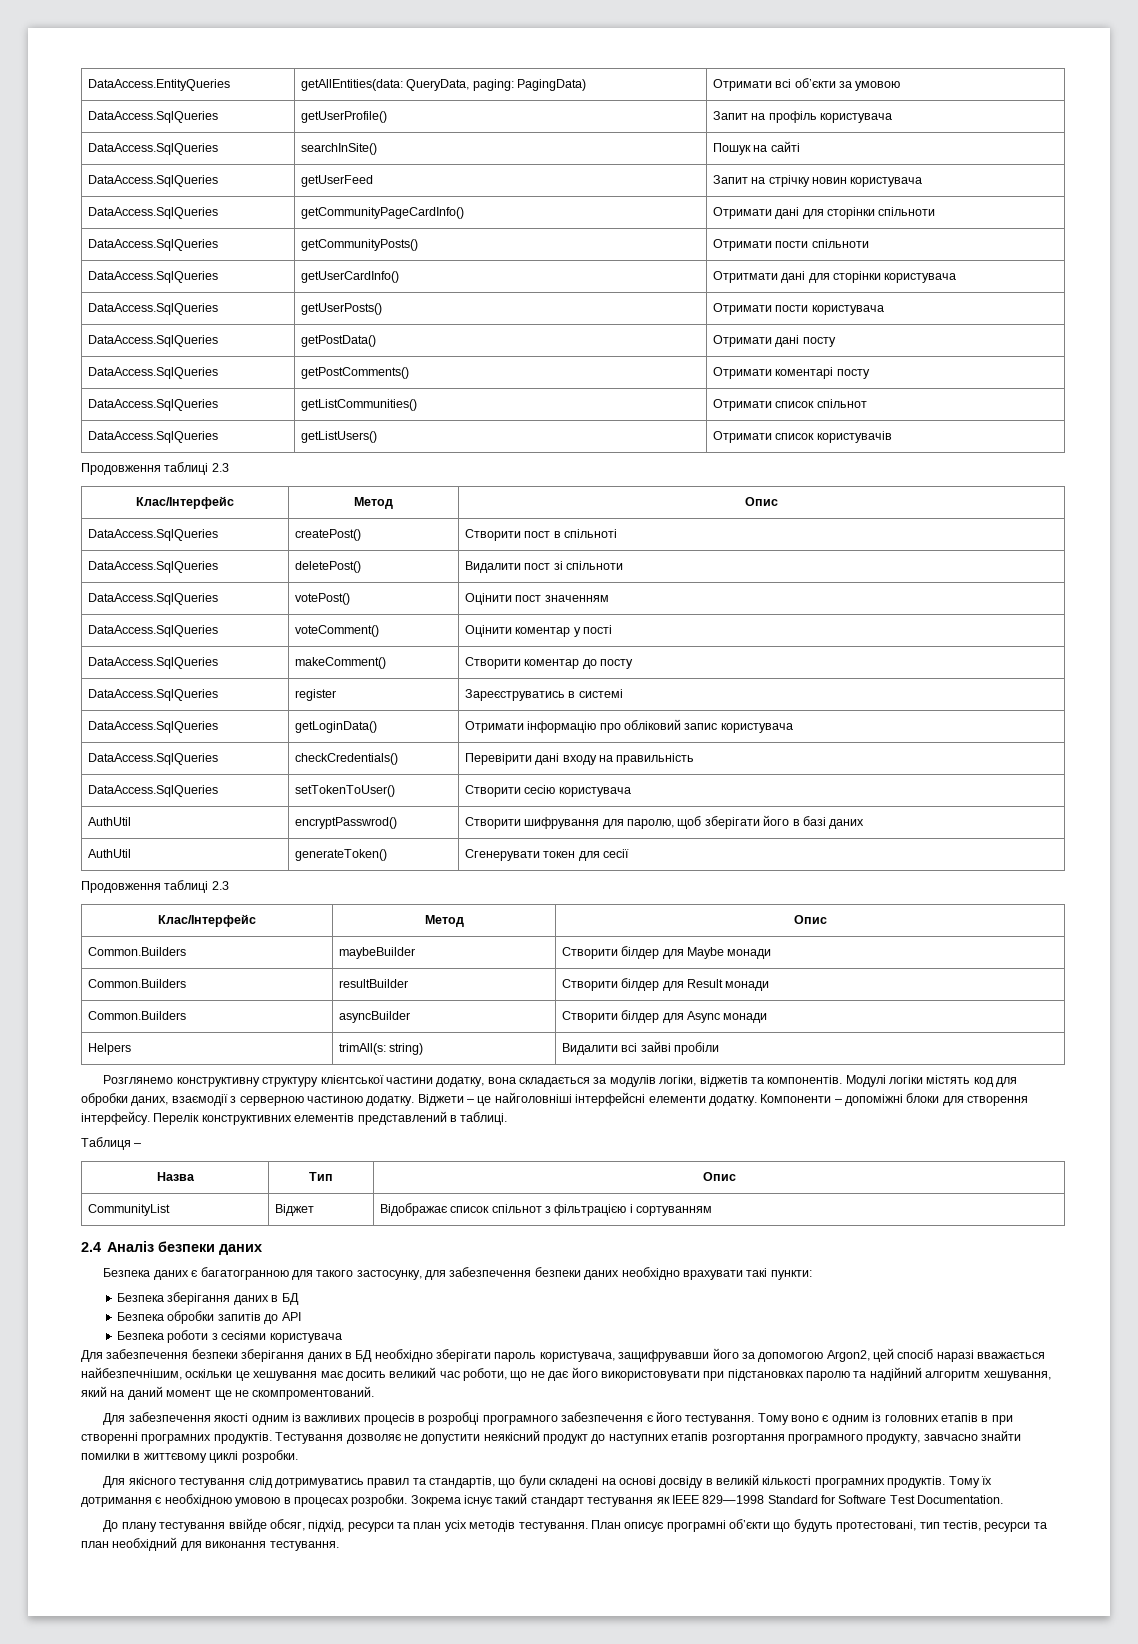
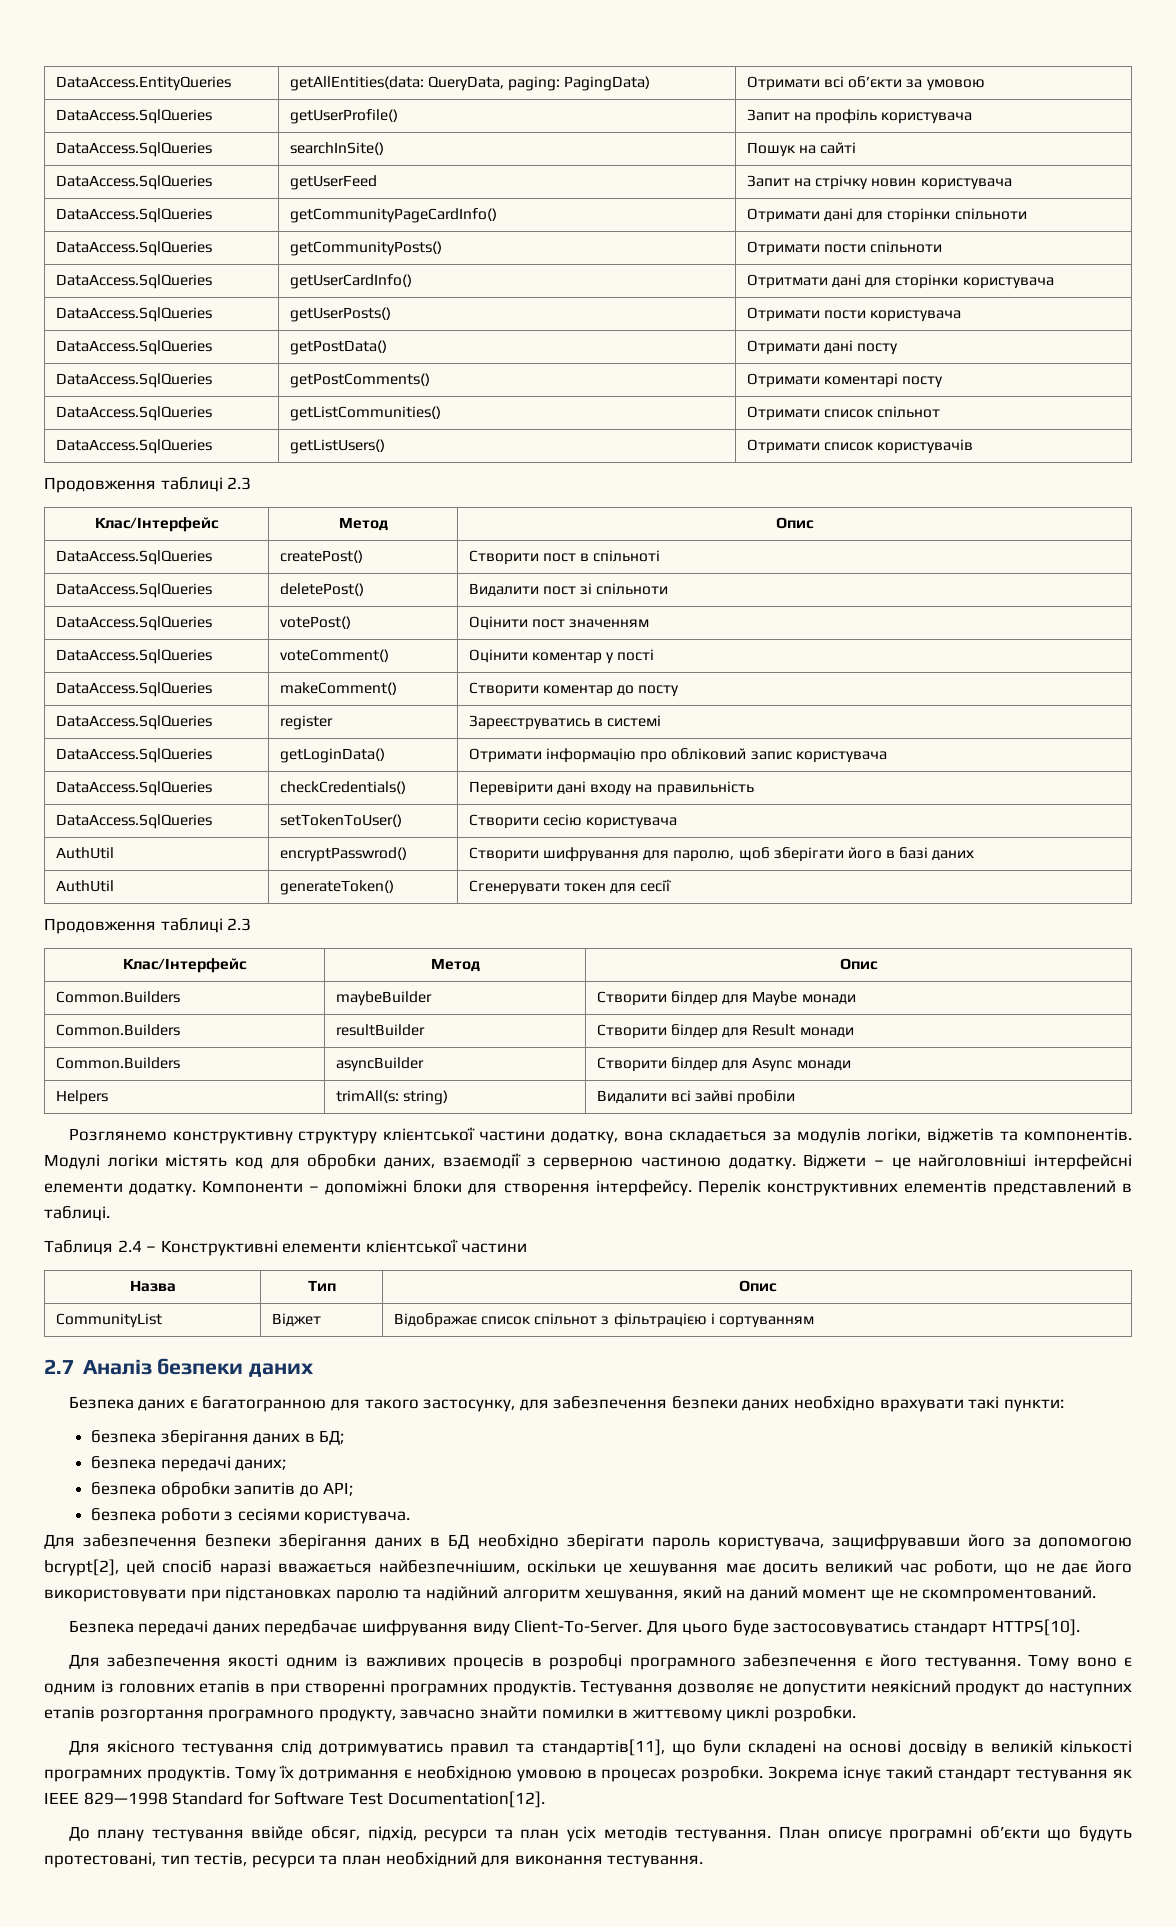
[134,1143,142,1147] – -> [117,1239,527,1256] 2.4 – Конструктивні елементи клієнтської частини
[81,1242,101,1252] 2.4 -> [44,1359,74,1374] 2.7
[117,1292,299,1305] [117,1312,165,1321] Безпека зберігання даних в БД // Безпека -> [90,1430,345,1446] [90,1456,287,1472] [90,1482,156,1495] безпека зберігання даних в БД; // безпека передачі даних; // безпека
[281,1312,301,1321] [117,1331,165,1340] API // Безпека -> [323,1482,354,1496] [90,1508,156,1521] API; // безпека
[269,1333,342,1343] користувача -> [304,1511,411,1524] користувача.
[826,1350,870,1362] Argon2, -> [44,1559,119,1576] bcrypt[2],
(375, 1393) none -> [68,1619,1080,1636] // Безпека передачі даних передбачає шифрування виду Client-To-Server. Для цього буде застосовуватись стандарт HTTPS[10].
[428,1476,495,1488] стандартів, -> [541,1739,665,1756] стандартів[11],
[917,1495,1004,1504] Documentation. -> [387,1791,545,1808] Documentation[12].

